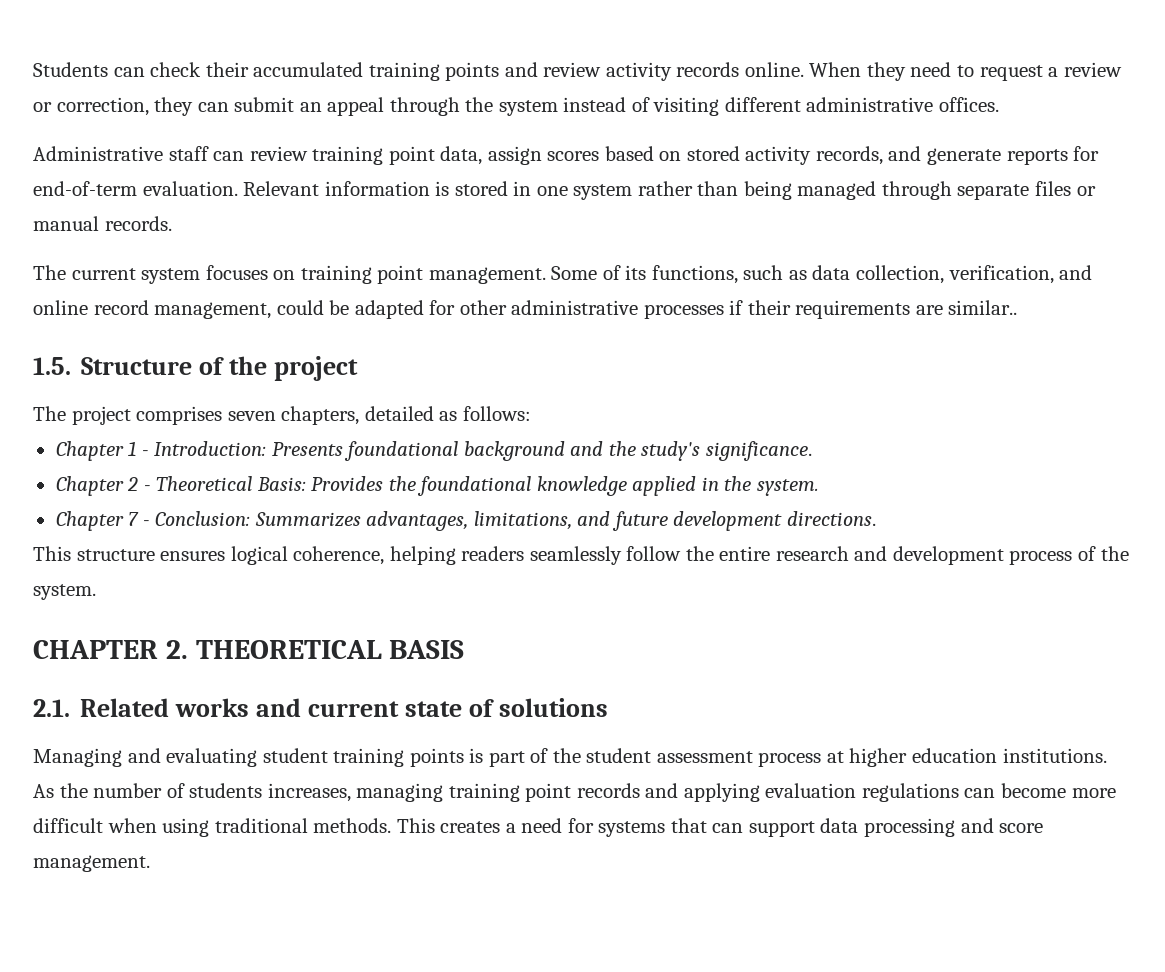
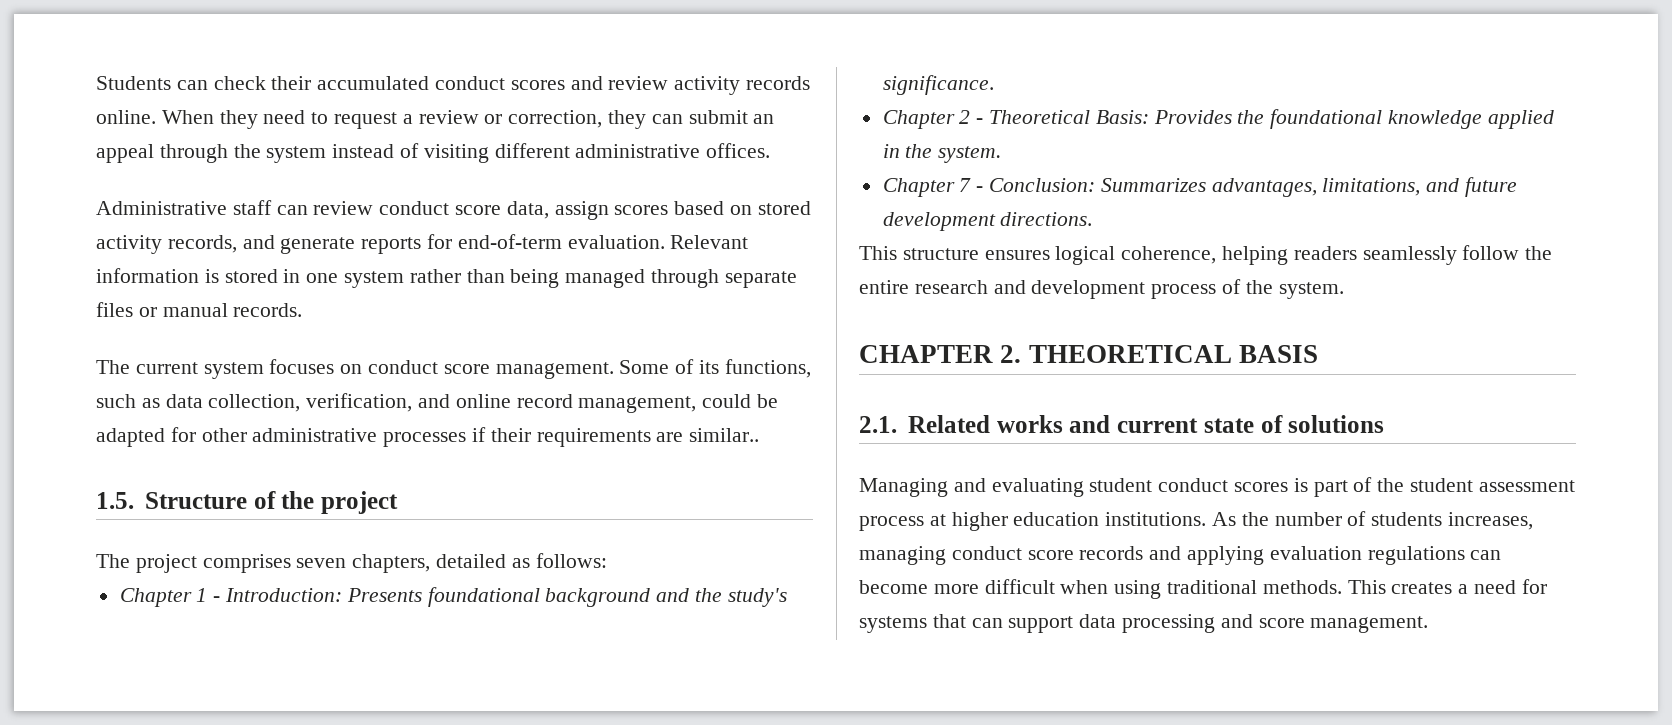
[368,62,500,81] training points -> [435,76,565,90] conduct scores
[312,146,435,165] training point -> [379,201,502,215] conduct score
[300,265,424,284] training point -> [368,360,490,374] conduct score
[333,748,464,767] training points -> [1158,478,1289,492] conduct scores
[448,783,572,802] training point -> [951,546,1074,560] conduct score

